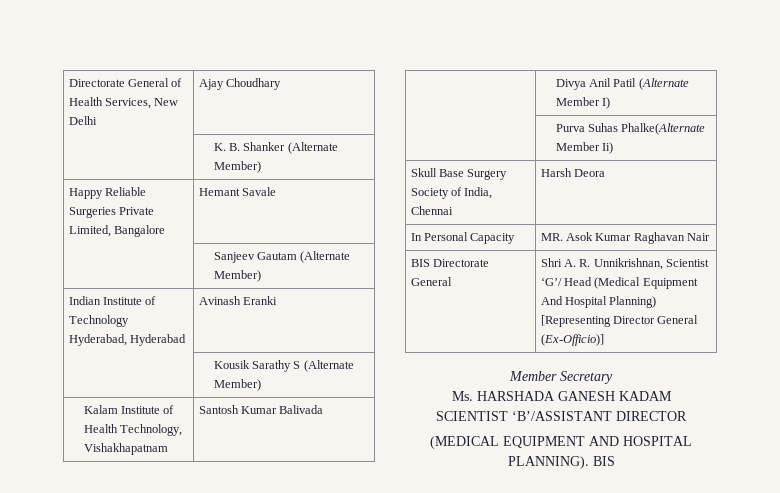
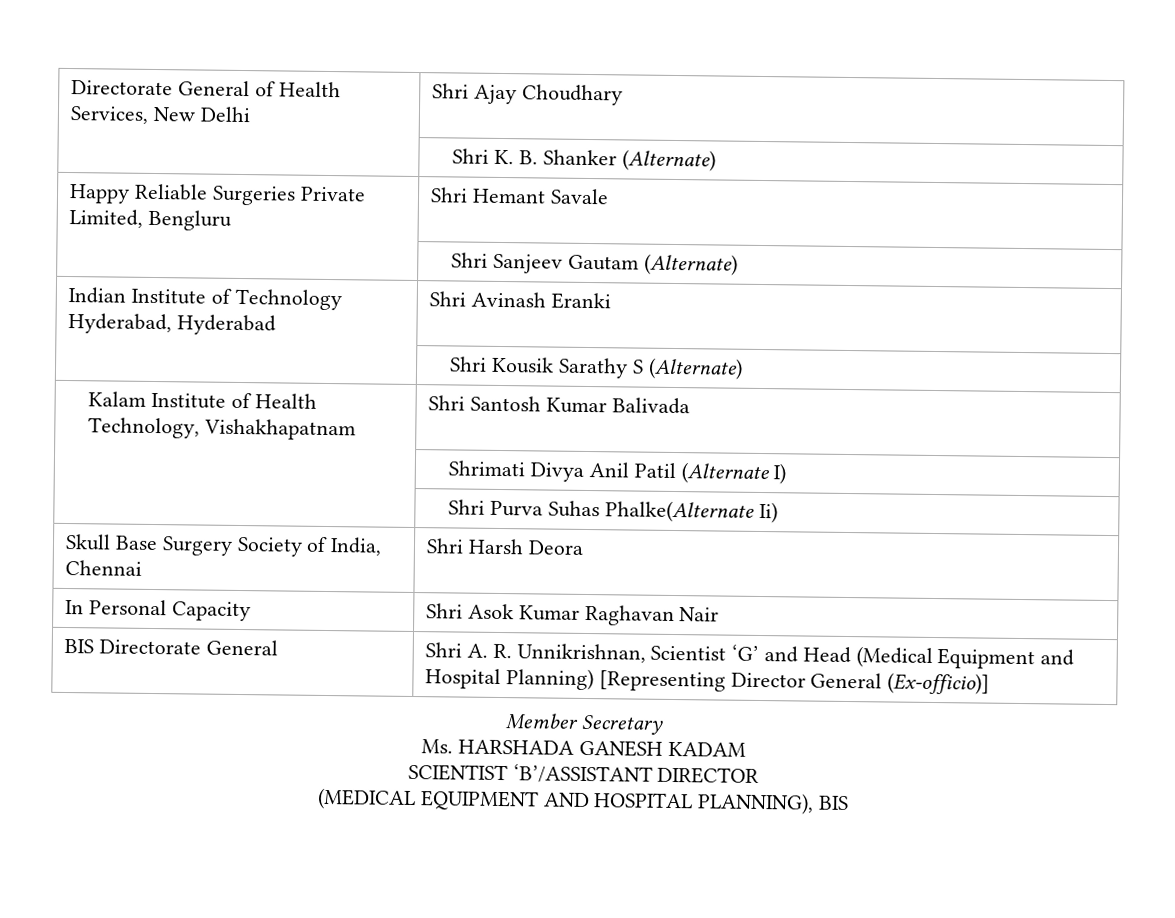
(97, 120) none -> [432,83,470,99] Shri
(282, 84) none -> [452,148,490,164] Shri
[287,142,338,154] [213,161,261,173] (Alternate Member) -> [621,149,716,172] (Alternate)
[114,225,166,237] Bangalore | -> [148,209,233,231] [430,187,469,203] Bengluru | Shri
(277, 191) none -> [451,252,489,268] Shri
[300,251,351,263] [213,270,261,282] (Alternate Member) -> [643,253,738,276] (Alternate)
(187, 340) none -> [429,291,467,307] Shri
(278, 300) none -> [449,356,488,372] Shri
[303,360,354,372] [213,379,261,391] (Alternate Member) -> [647,357,743,380] (Alternate)
(168, 449) none -> [428,395,466,411] Shri
(324, 409) none -> [448,460,526,477] Shrimati
[555,97,600,106] Member -> (770, 473) none
(610, 103) none -> [448,499,486,515] Shri
[555,142,600,151] Member -> (755, 511) none
(453, 210) none -> [426,538,465,554] Shri
[540,233,563,241] MR. -> [426,603,464,619] Shri
[540,277,562,286] ‘G’/ -> [731,644,799,663] ‘G’ and
[540,296,563,305] And -> [1040,649,1075,666] and
[540,334,604,346] (Ex-Officio)] -> [887,672,991,695] (Ex-officio)]
[507,456,589,469] PLANNING). -> [697,792,815,815] PLANNING),

